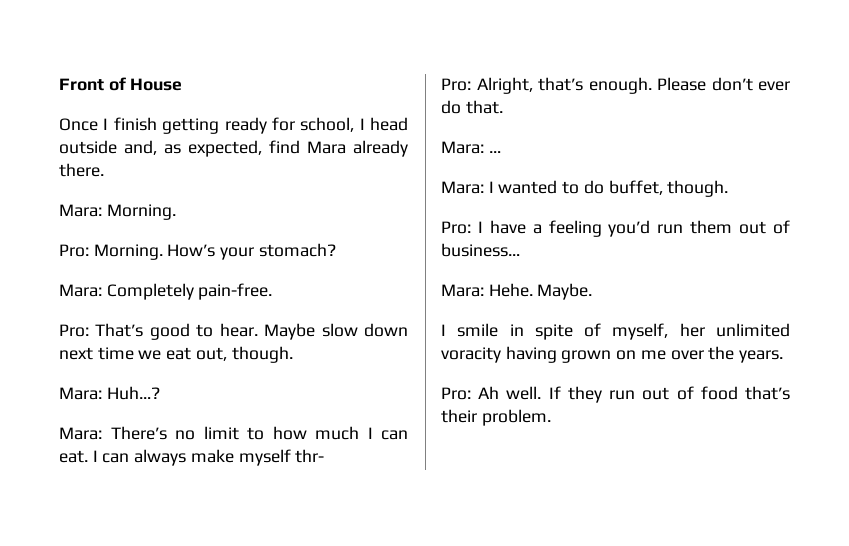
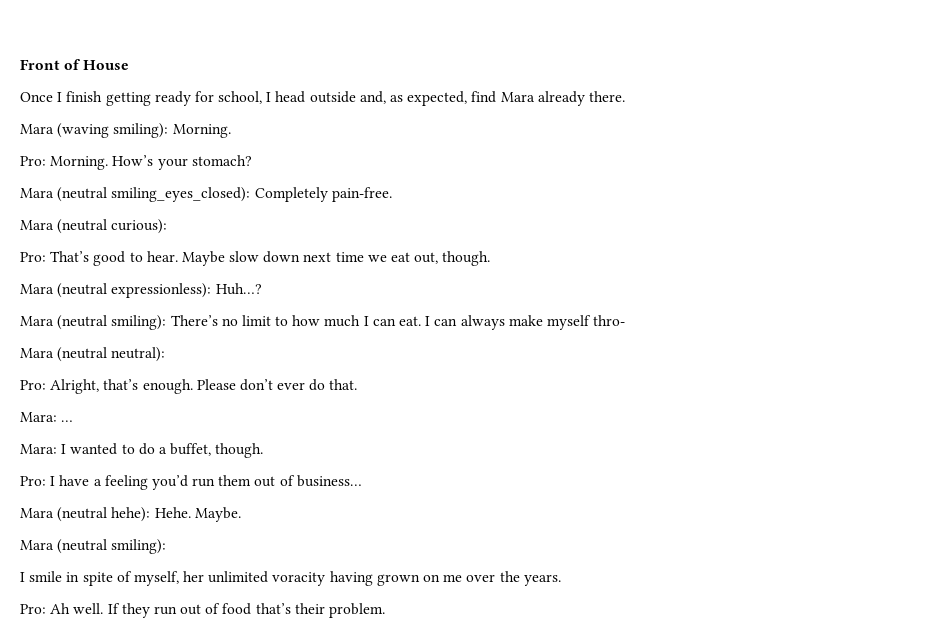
[59,204,102,217] Mara: -> [20,123,169,138] Mara (waving smiling):
[59,284,102,297] Mara: -> [20,187,251,202] Mara (neutral smiling_eyes_closed):
(273, 291) none -> [20,219,168,234] // Mara (neutral curious):
[59,386,160,400] [59,427,102,440] Mara: Huh…? // Mara: -> [20,283,262,298] [20,315,167,330] Mara (neutral expressionless): Huh…? // Mara (neutral smiling):
[295,449,325,463] thr- -> [593,315,626,326] [20,347,166,362] thro- // Mara (neutral neutral):
(604, 187) none -> [158,447,167,454] a
[441,284,484,297] Mara: -> [20,507,151,522] Mara (neutral hehe):
(593, 291) none -> [20,539,167,554] // Mara (neutral smiling):

